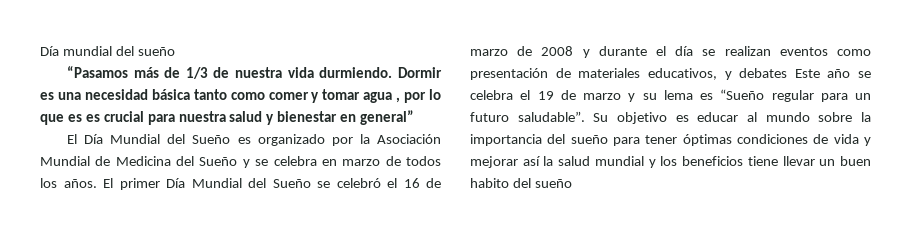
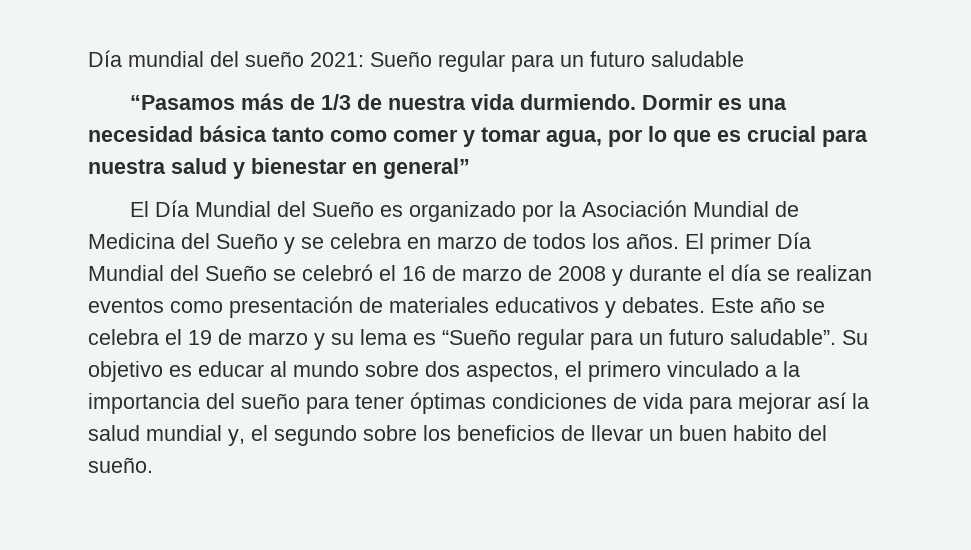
(175, 51) none -> [310,51,744,72] 2021: Sueño regular para un futuro saludable
[363,92,401,103] agua , -> [546,130,602,147] agua,
[85,114,100,122] es -> (741, 136) none
[647,68,788,80] educativos, y debates -> [495,297,705,318] educativos y debates.
(853, 117) none -> [425,361,777,382] dos aspectos, el primero vinculado a
[864,137,871,146] y -> [689,396,732,414] para
[648,159,656,168] y -> [228,425,417,446] y, el segundo sobre
[747,156,778,166] tiene -> [561,425,585,441] de
[534,179,572,188] sueño -> [88,457,153,473] sueño.

